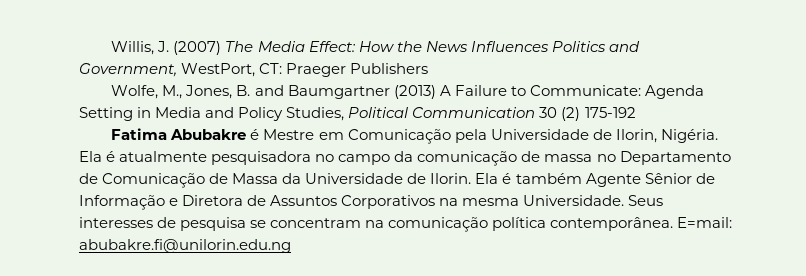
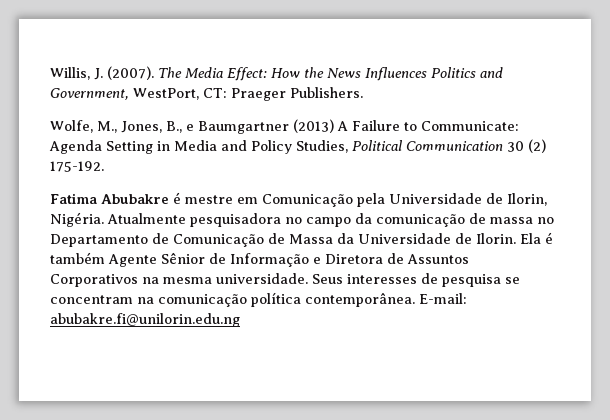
[173,41,222,55] (2007) -> [107,66,154,80] (2007).
[350,63,429,74] Publishers -> [290,87,363,98] Publishers.
[236,85,284,96] B. and -> [166,121,194,133] B., e
[584,107,636,118] 175-192 -> [50,161,104,172] 175-192.
[263,129,315,140] Mestre -> [185,195,233,204] mestre
[79,151,208,162] Ela é atualmente -> [107,213,186,224] Atualmente
[523,195,625,206] Universidade. -> [216,273,308,284] universidade.
[677,217,733,228] E=mail: -> [419,293,467,304] E-mail:

